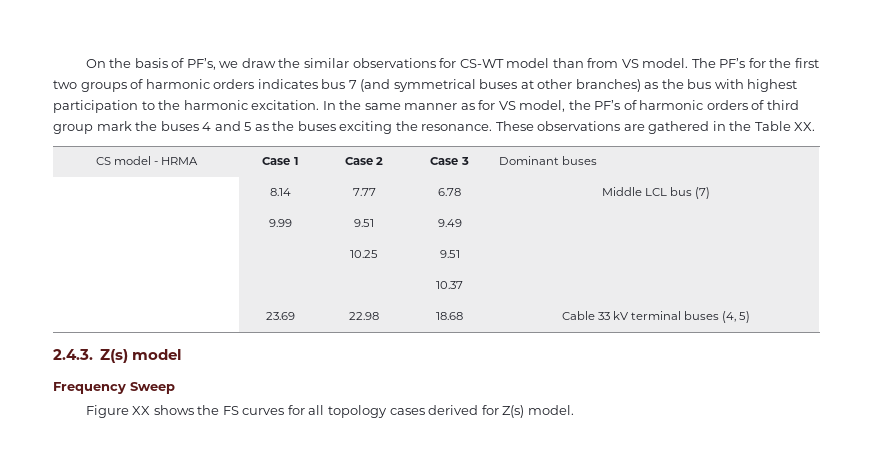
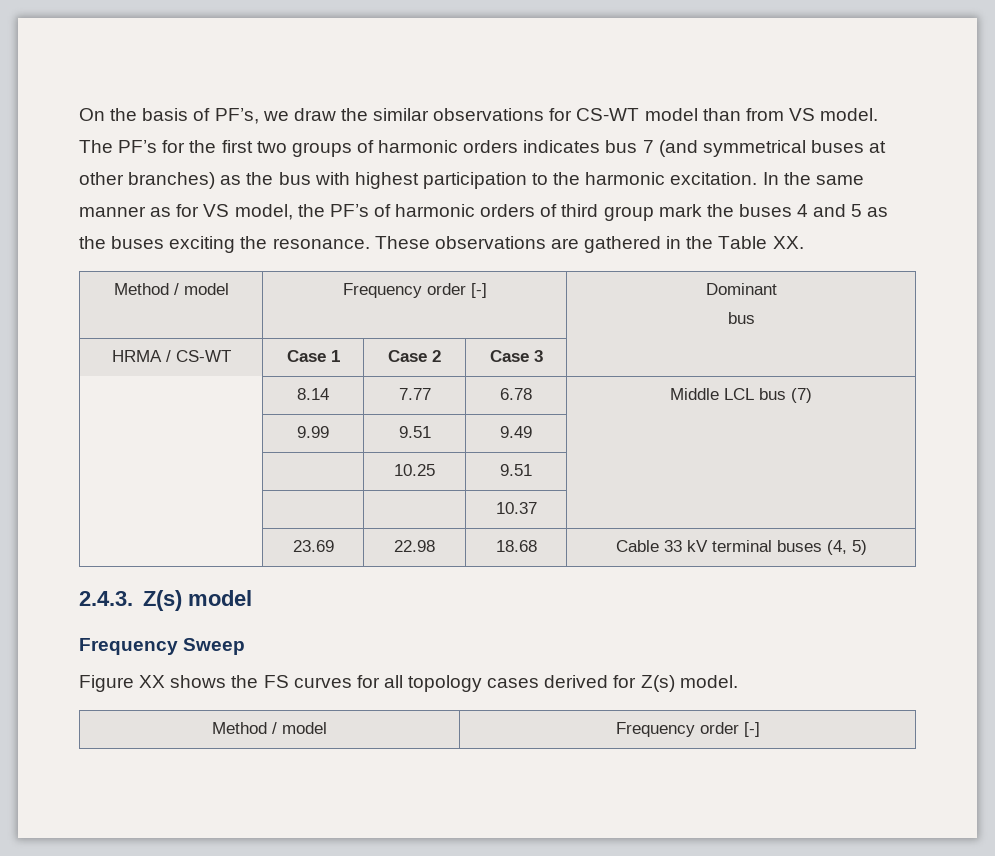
[95,156,159,165] CS model - -> [113,283,229,295] [342,283,487,298] [705,283,777,295] [727,312,755,324] Method / model | Frequency order [-] | Dominant // bus //
(199, 161) none -> [165,350,231,362] / CS-WT
[499,156,598,165] Dominant buses -> (543, 356) none
(574, 410) none -> [212,722,327,734] [615,722,760,737] // Method / model | Frequency order [-]

